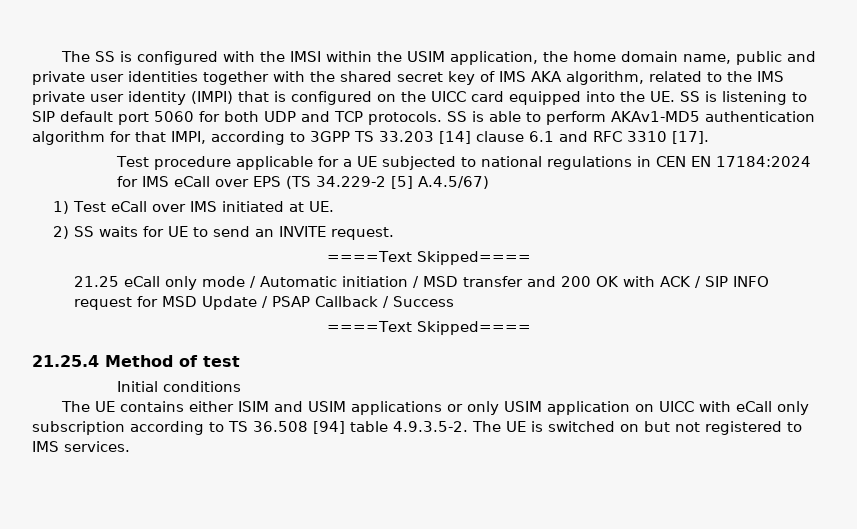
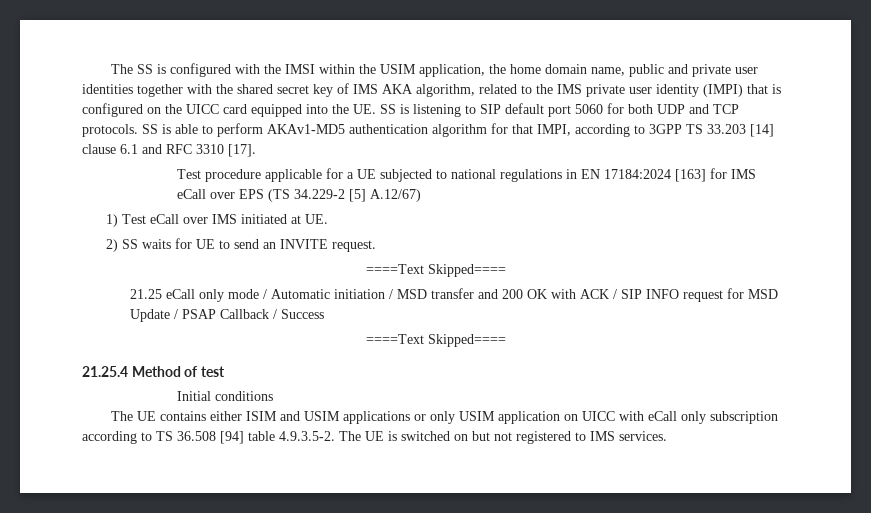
[655,156,686,167] CEN -> (578, 174) none
(811, 161) none -> [675,169,707,182] [163]
[417,176,489,189] A.4.5/67) -> [370,189,422,202] A.12/67)

